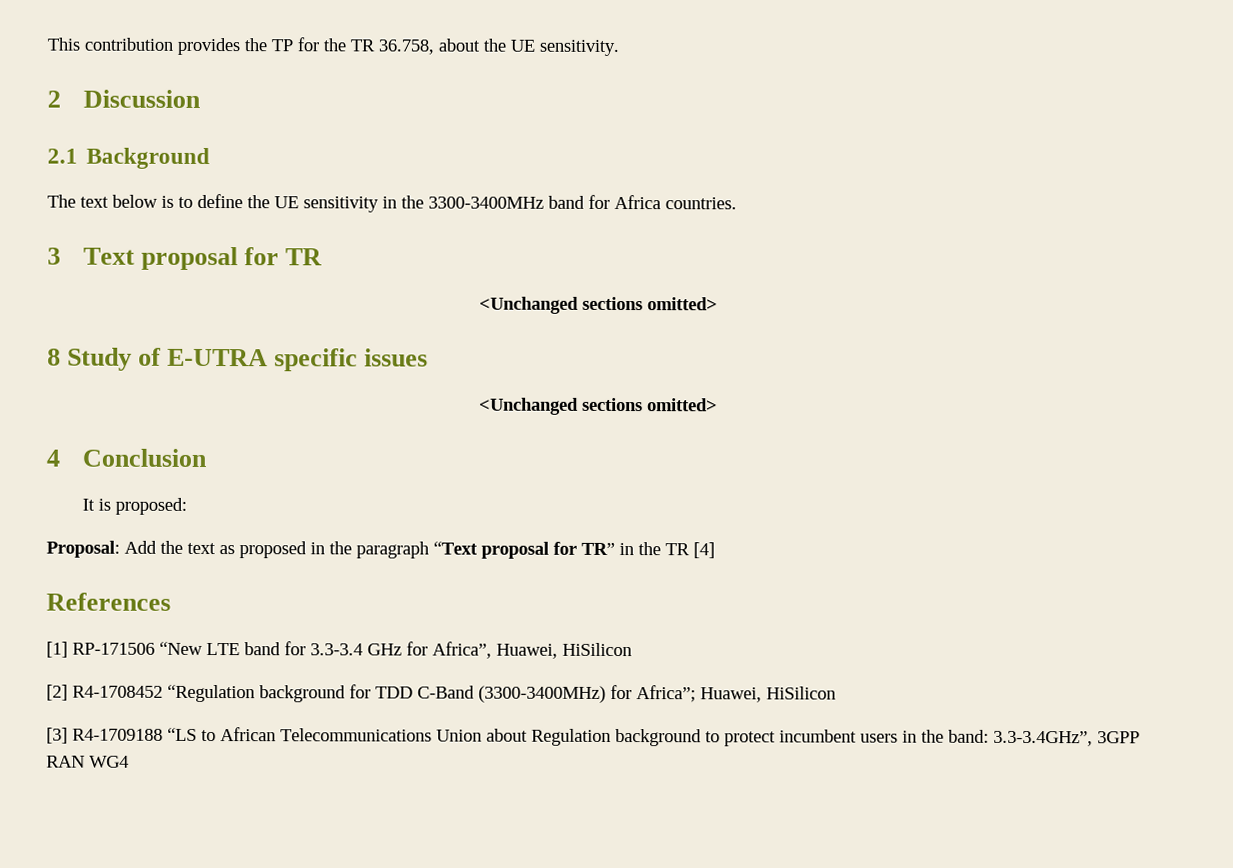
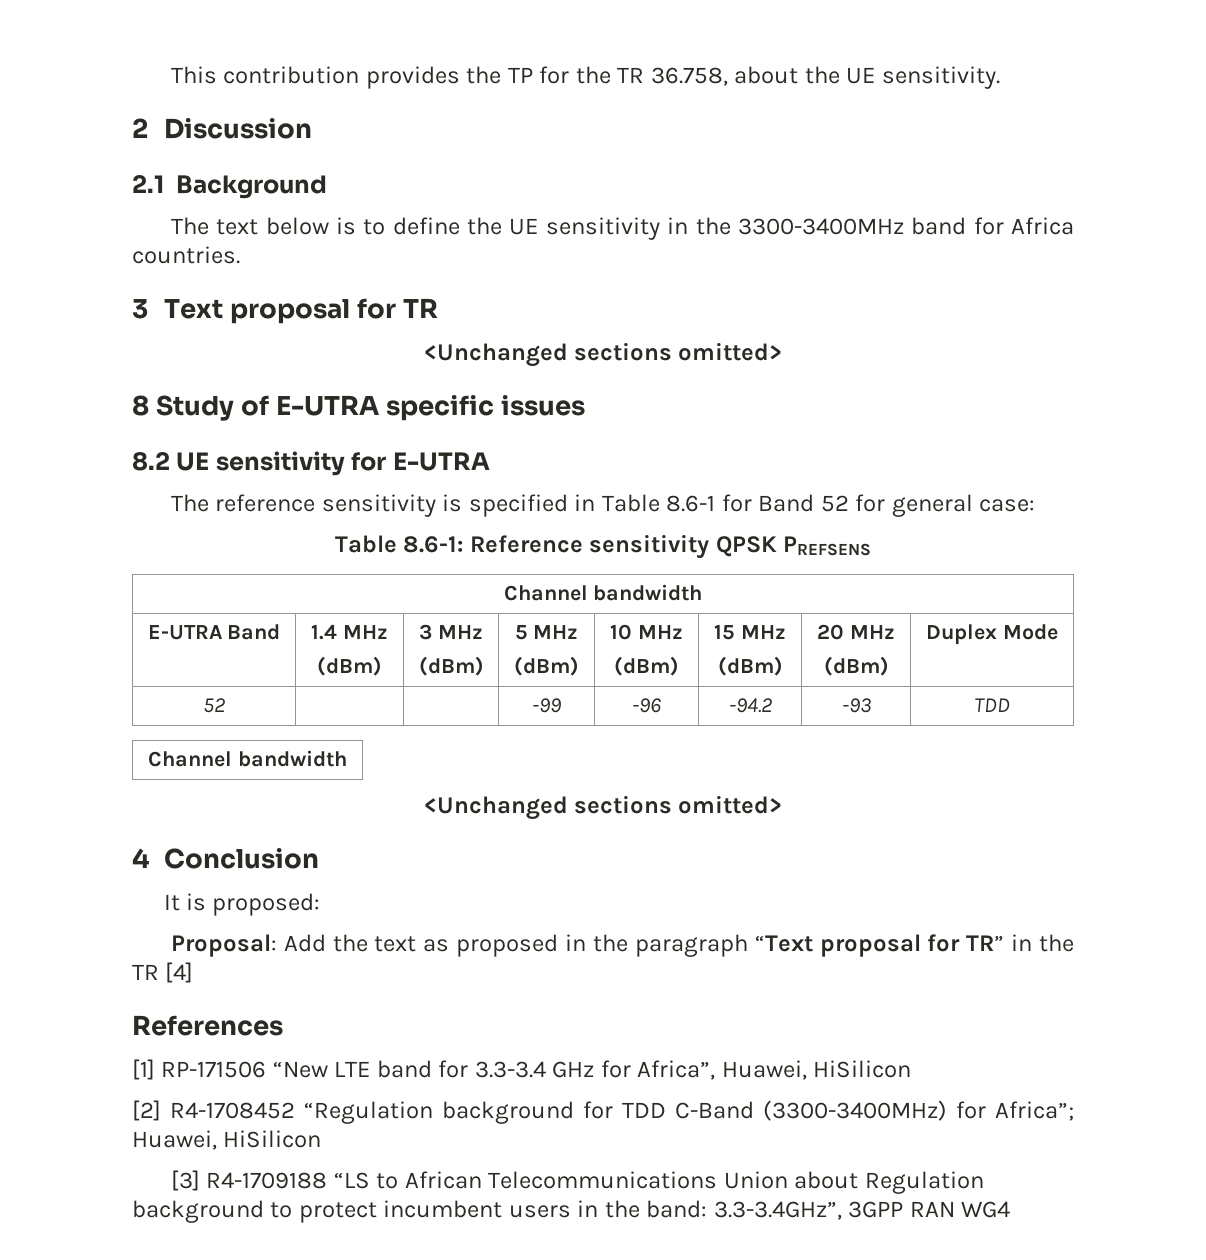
(429, 357) none -> [132,451,490,476] [170,494,1036,517] [334,534,872,559] [503,584,703,601] [147,624,281,640] [311,624,388,640] [317,656,382,676] [419,624,483,640] [418,656,484,676] [514,625,579,640] [514,656,579,676] [610,624,683,640] [614,656,679,676] [714,624,786,640] [717,656,783,676] [817,624,895,640] [823,656,889,676] [926,624,1058,645] [203,698,226,713] [532,698,562,713] [632,698,661,713] [728,698,773,713] [841,698,871,713] [973,698,1010,712] [148,750,347,767] // 8.2 UE sensitivity for E-UTRA // The reference sensitivity is specified in Table 8.6-1 for Band 52 for general case: // Table 8.6-1: Reference sensitivity QPSK PREFSENS // Channel bandwidth // E-UTRA Band | 1.4 MHz // (dBm) | 3 MHz // (dBm) | 5 MHz // (dBm) | 10 MHz // (dBm) | 15 MHz // (dBm) | 20 MHz // (dBm) | Duplex Mode // 52 | | | -99 | -96 | -94.2 | -93 | TDD // Channel bandwidth

